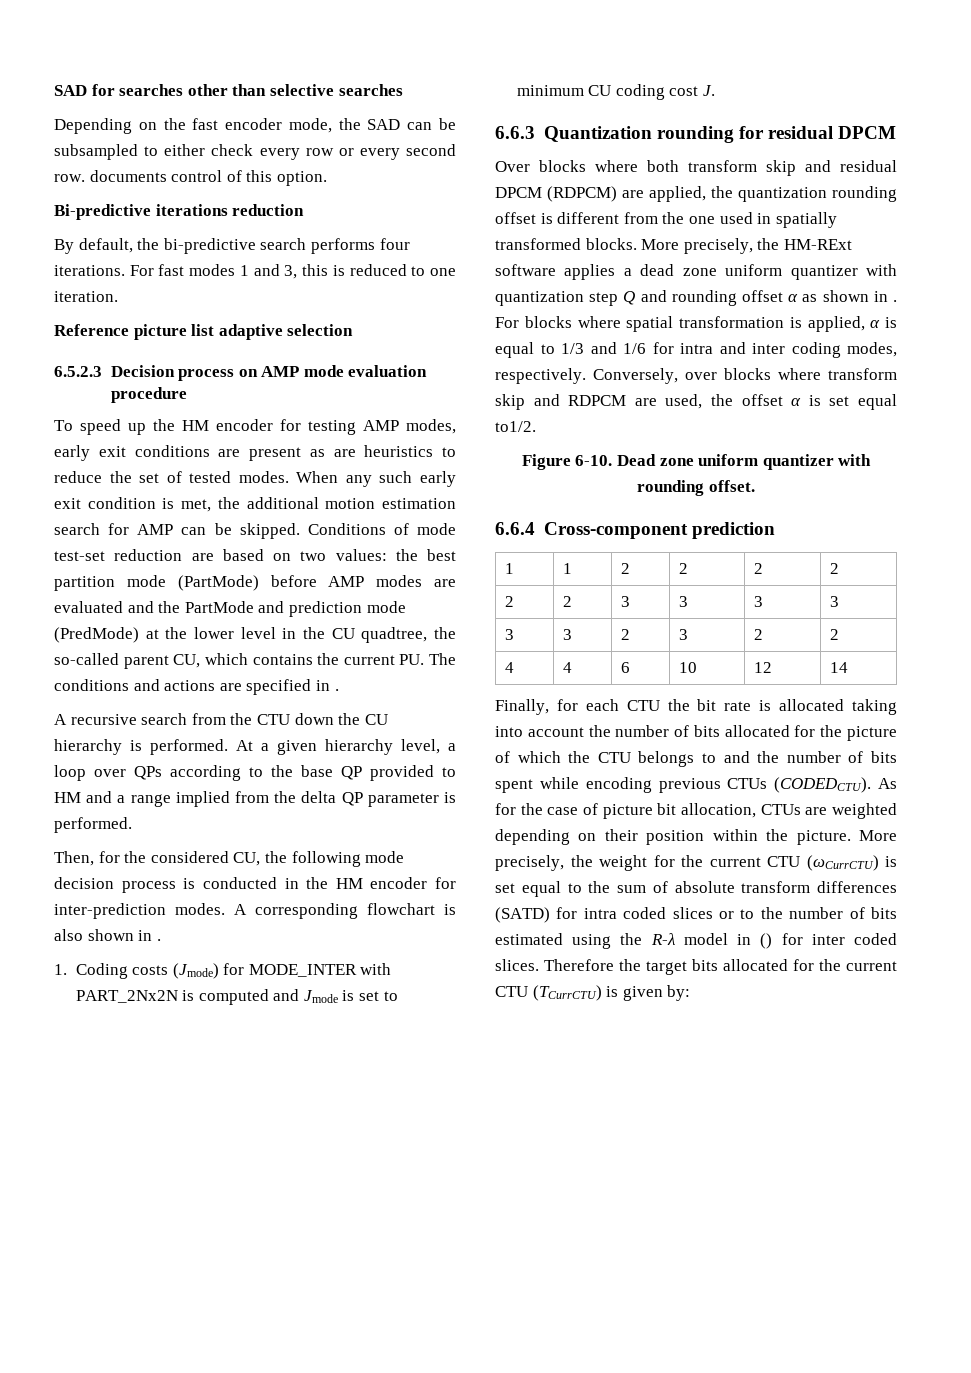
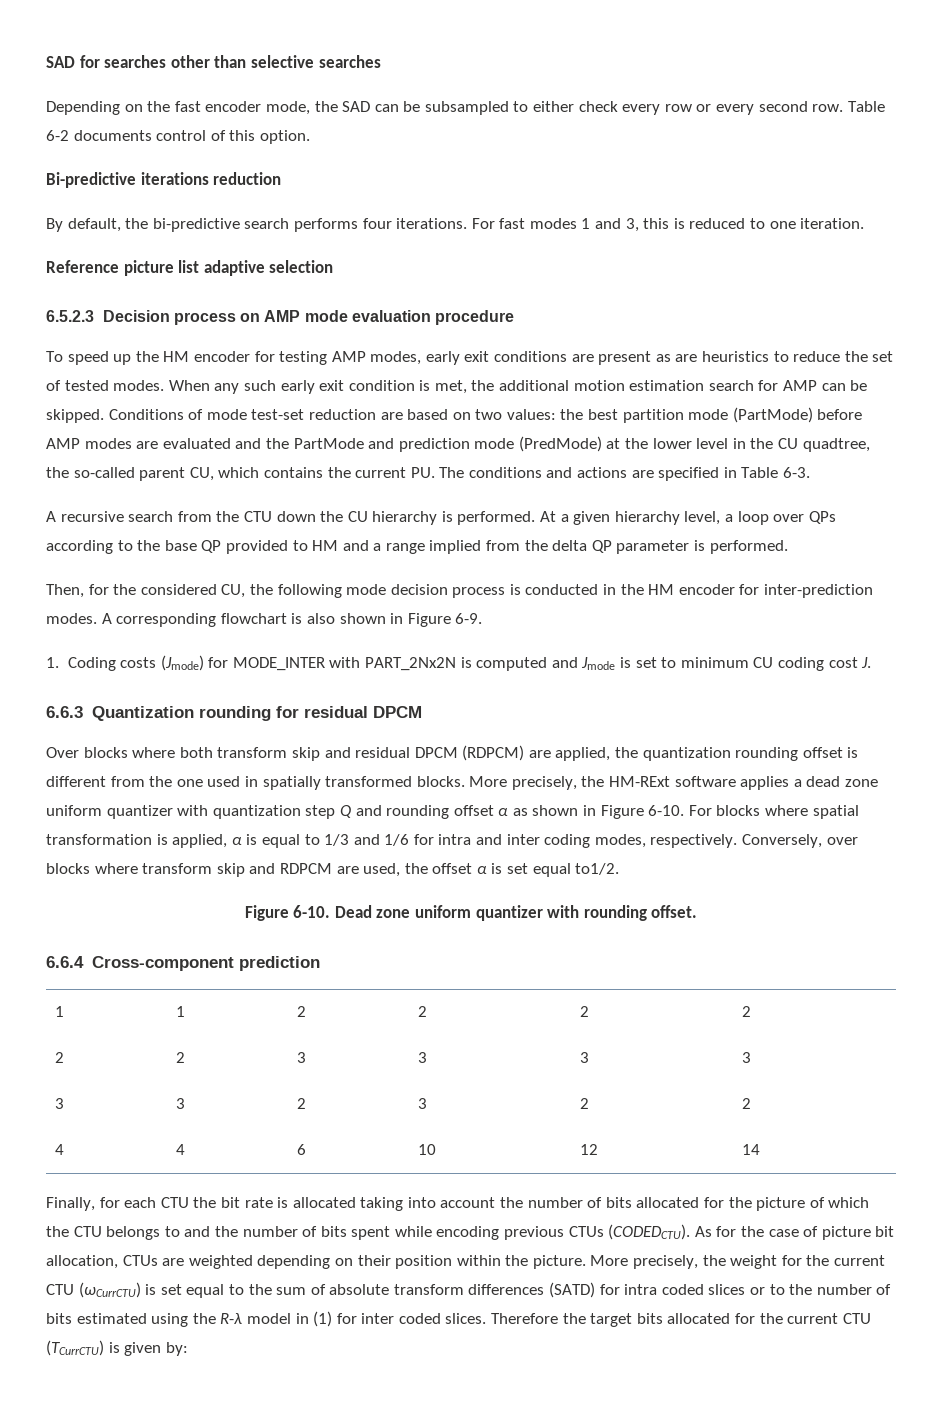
(85, 178) none -> [847,101,885,112] [46,130,69,141] Table 6-2
[334,689,339,691] . -> [741,467,811,478] Table 6-3.
[156,939,161,941] . -> [407,613,483,627] Figure 6-9.
[893,300,897,302] . -> [600,805,685,819] Figure 6-10.
[760,933,773,949] () -> [313,1311,333,1327] (1)

